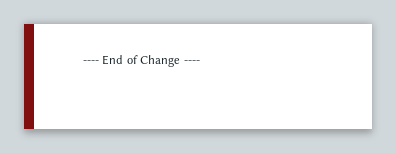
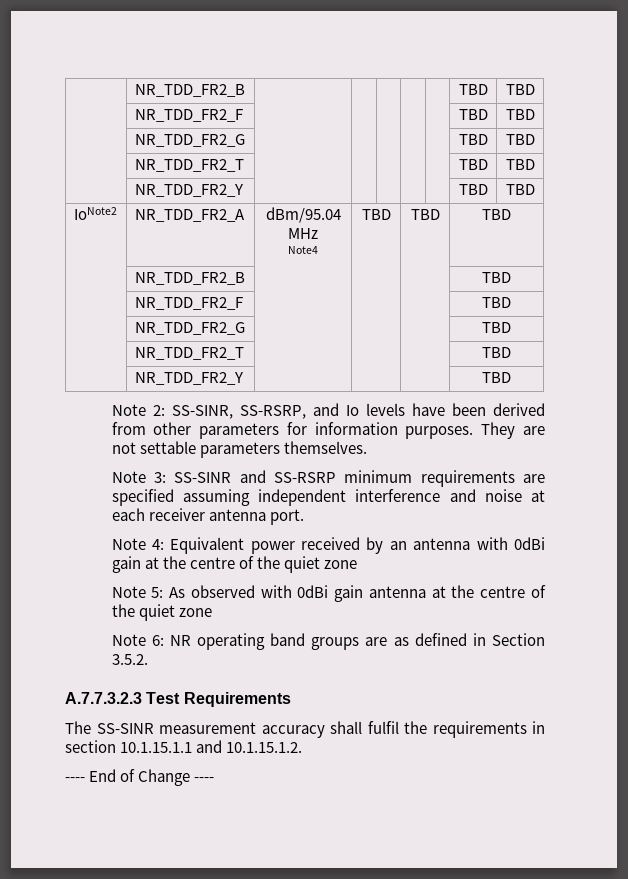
(83, 62) none -> [134,84,245,97] [458,84,488,95] [505,84,535,95] [134,109,243,122] [458,109,488,120] [505,109,535,120] [134,134,245,147] [458,134,488,145] [505,134,535,145] [134,159,244,172] [458,159,488,170] [505,159,535,170] [134,184,243,197] [458,184,488,195] [505,184,535,195] [73,207,117,220] [134,209,245,222] [265,207,341,223] [288,228,318,239] [288,246,318,254] [361,209,391,220] [410,209,440,220] [482,209,511,220] [134,272,245,285] [482,272,511,283] [134,297,243,310] [482,297,511,308] [134,322,245,335] [482,322,511,333] [134,347,244,360] [482,347,511,358] [134,372,243,385] [482,372,511,383] [111,403,546,419] [111,422,545,439] [111,441,367,458] [111,470,545,487] [111,489,545,506] [111,508,304,525] [111,537,545,554] [111,556,357,573] [111,585,546,602] [111,604,212,621] [111,633,546,650] [111,654,148,665] [65,692,291,707] [65,721,545,738] [65,740,303,753] | NR_TDD_FR2_B | | | | | | TBD | TBD // | NR_TDD_FR2_F | | | | | | TBD | TBD // | NR_TDD_FR2_G | | | | | | TBD | TBD // | NR_TDD_FR2_T | | | | | | TBD | TBD // | NR_TDD_FR2_Y | | | | | | TBD | TBD // IoNote2 | NR_TDD_FR2_A | dBm/95.04 MHz // Note4 | TBD | TBD | TBD // | NR_TDD_FR2_B | | | | TBD // | NR_TDD_FR2_F | | | | TBD // | NR_TDD_FR2_G | | | | TBD // | NR_TDD_FR2_T | | | | TBD // | NR_TDD_FR2_Y | | | | TBD // Note 2: SS-SINR, SS-RSRP, and Io levels have been derived from other parameters for information purposes. They are not settable parameters themselves. // Note 3: SS-SINR and SS-RSRP minimum requirements are specified assuming independent interference and noise at each receiver antenna port. // Note 4: Equivalent power received by an antenna with 0dBi gain at the centre of the quiet zone // Note 5: As observed with 0dBi gain antenna at the centre of the quiet zone // Note 6: NR operating band groups are as defined in Section 3.5.2. // A.7.7.3.2.3 Test Requirements // The SS-SINR measurement accuracy shall fulfil the requirements in section 10.1.15.1.1 and 10.1.15.1.2. //

